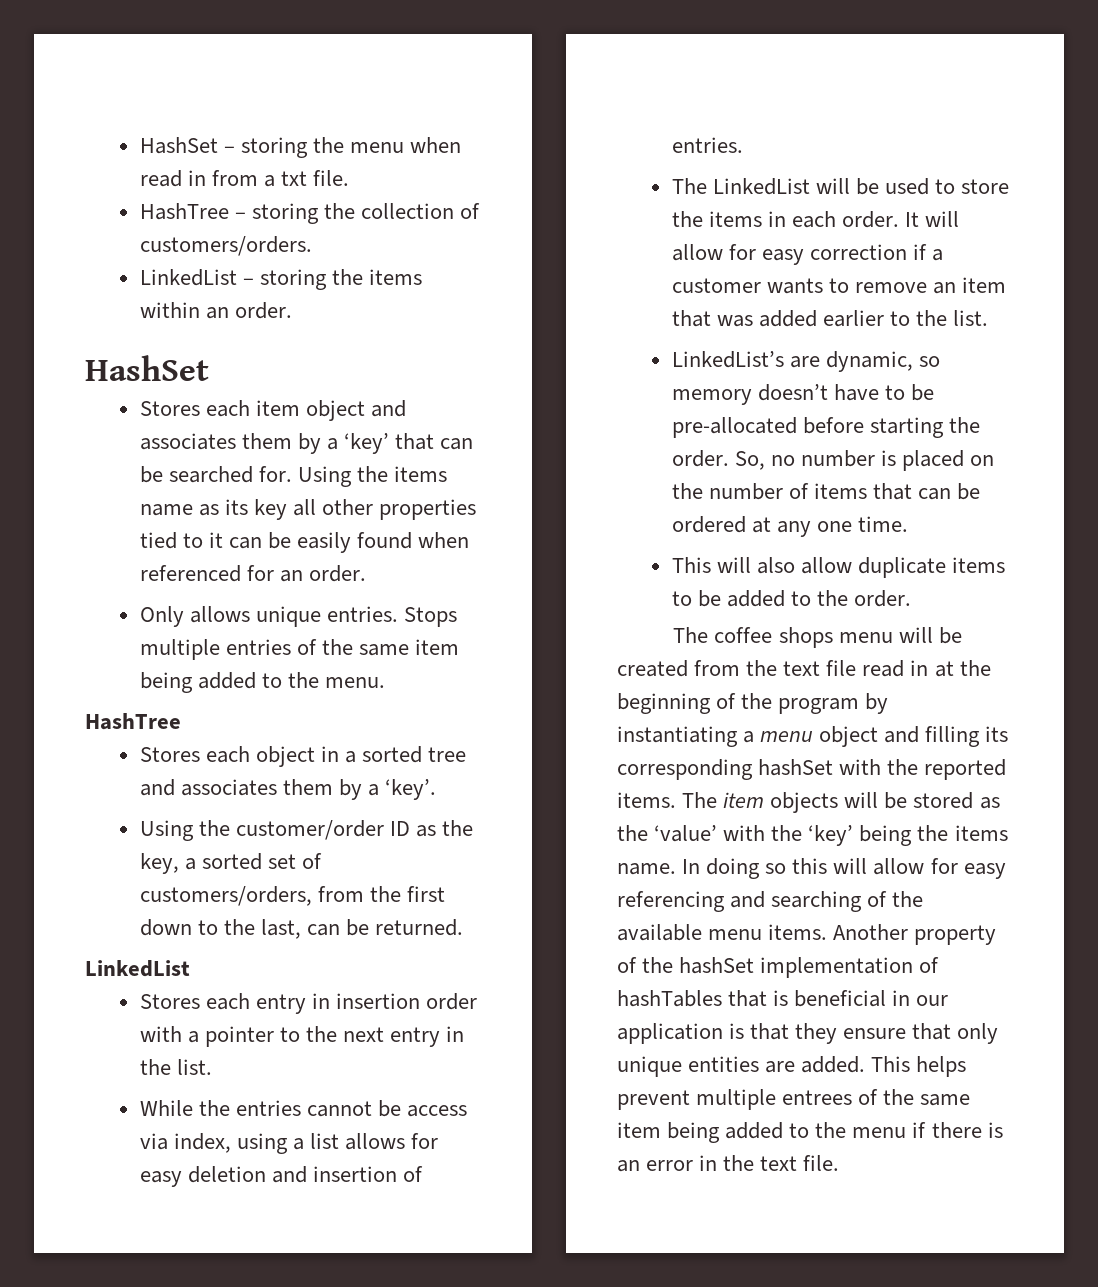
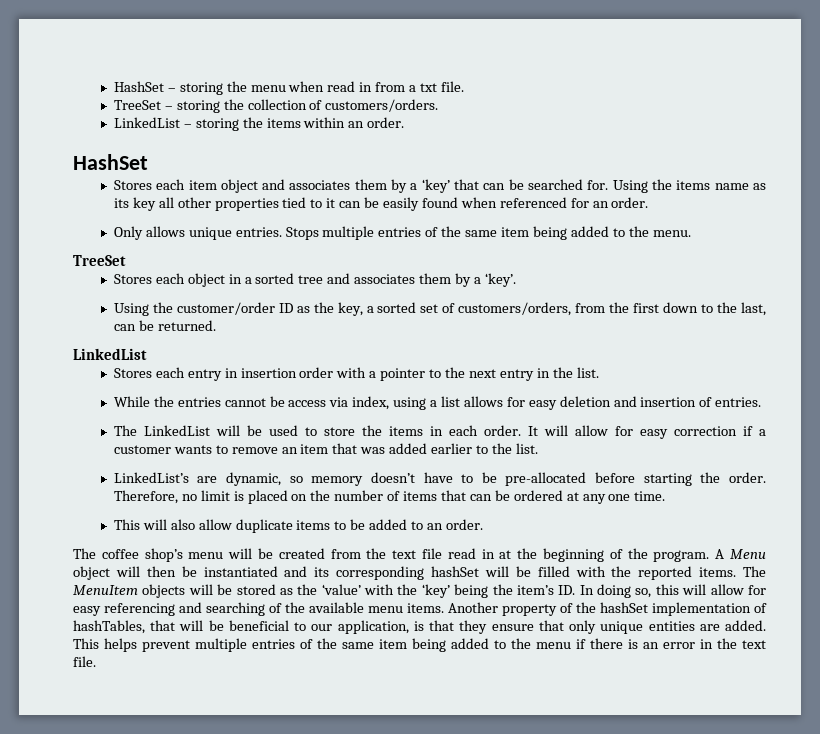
[139,203,229,220] HashTree -> [113,100,161,110] TreeSet
[85,713,181,730] HashTree -> [73,255,126,266] TreeSet
[734,450,876,470] So, no number -> [113,490,230,504] Therefore, no limit
[817,590,849,606] the -> [426,523,443,530] an
[778,627,833,648] shops -> [144,548,183,562] shop’s
[778,693,889,714] [617,726,1009,747] [617,759,834,780] program by instantiating a menu object and filling its corresponding hashSet -> [653,549,766,562] [73,566,570,580] program. A Menu object will then be instantiated and its corresponding hashSet will be filled
[723,792,765,808] item -> [73,585,138,595] MenuItem
[954,825,1008,841] [617,863,676,875] items name. -> [516,585,576,595] item’s ID.
[765,863,787,874] so -> [635,588,652,598] so,
[617,990,949,1007] [617,1023,723,1044] hashTables that is beneficial in our application -> [73,620,409,634] hashTables, that will be beneficial to our application,
[782,1090,853,1105] entrees -> [252,639,295,649] entries

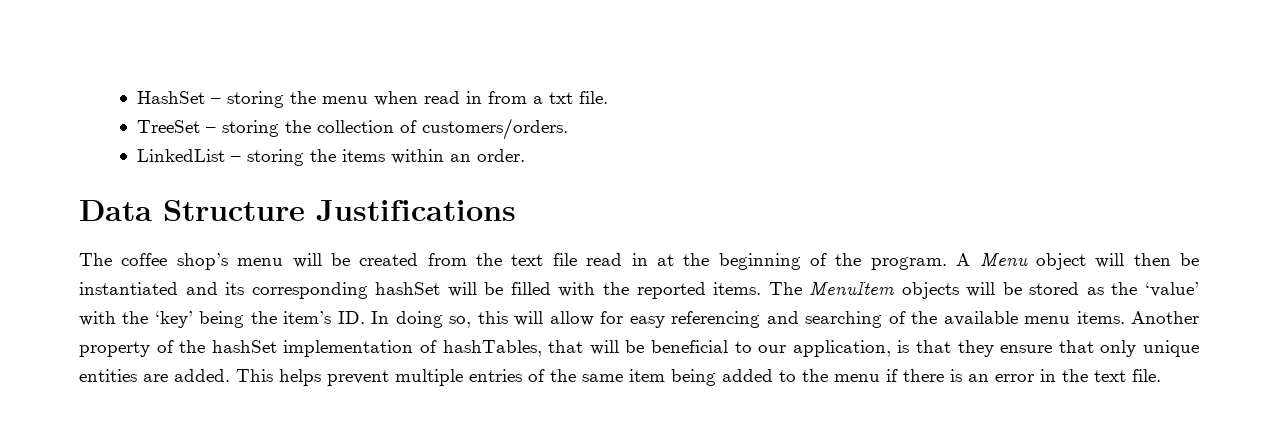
[73,154,148,170] [113,179,767,193] [113,197,649,211] [113,226,691,240] [73,255,126,266] [113,273,516,287] [113,302,767,316] [113,320,216,331] [73,348,147,360] [113,367,599,381] [113,396,762,410] [113,425,766,439] [113,443,538,454] [113,472,766,486] [113,490,666,504] [113,519,483,533] HashSet // Stores each item object and associates them by a ‘key’ that can be searched for. Using the items name as its key all other properties tied to it can be easily found when referenced for an order. // Only allows unique entries. Stops multiple entries of the same item being added to the menu. // TreeSet // Stores each object in a sorted tree and associates them by a ‘key’. // Using the customer/order ID as the key, a sorted set of customers/orders, from the first down to the last, can be returned. // LinkedList // Stores each entry in insertion order with a pointer to the next entry in the list. // While the entries cannot be access via index, using a list allows for easy deletion and insertion of entries. // The LinkedList will be used to store the items in each order. It will allow for easy correction if a customer wants to remove an item that was added earlier to the list. // LinkedList’s are dynamic, so memory doesn’t have to be pre-allocated before starting the order. Therefore, no limit is placed on the number of items that can be ordered at any one time. // This will also allow duplicate items to be added to an order. -> [79,200,516,221] Data Structure Justifications

